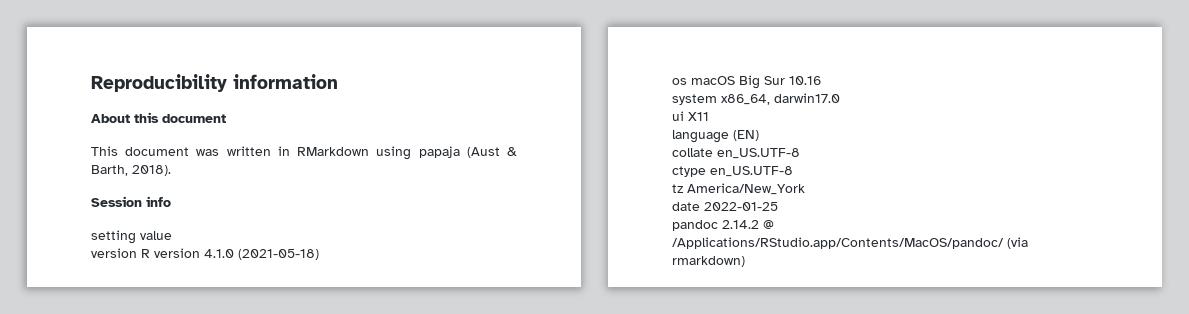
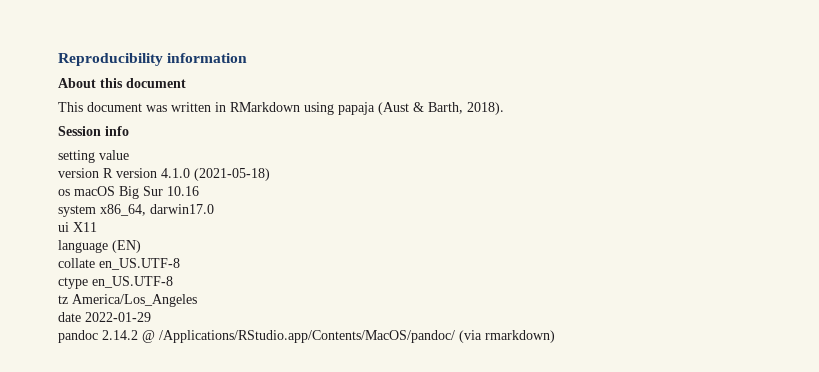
[687,183,805,195] America/New_York -> [72,294,197,307] America/Los_Angeles
[704,202,778,211] 2022-01-25 -> [85,312,151,322] 2022-01-29

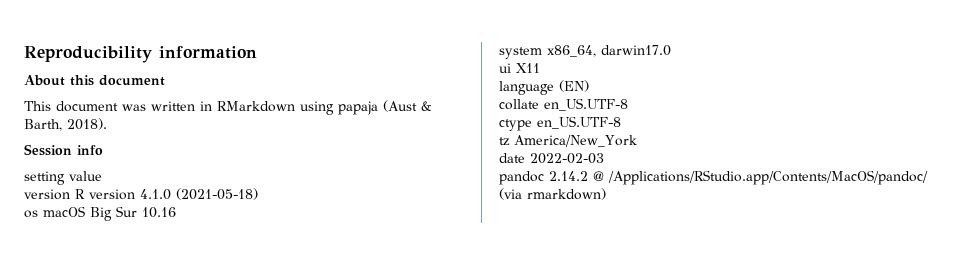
[72,294,197,307] America/Los_Angeles -> [514,135,637,147] America/New_York
[85,312,151,322] 2022-01-29 -> [530,153,604,164] 2022-02-03

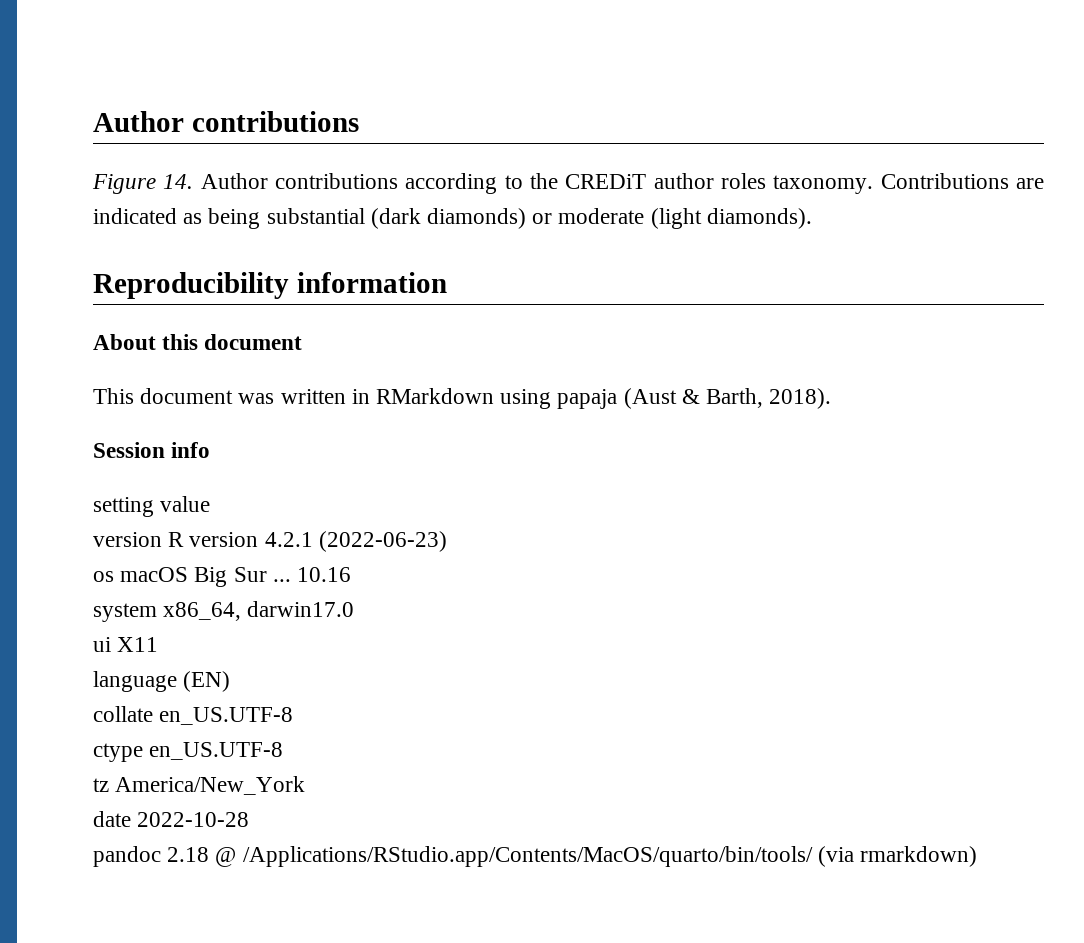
(24, 54) none -> [93,111,359,132] [92,173,1044,194] [93,208,812,229] Author contributions // Figure 14. Author contributions according to the CREDiT author roles taxonomy. Contributions are indicated as being substantial (dark diamonds) or moderate (light diamonds). //
[140,188,258,200] 4.1.0 (2021-05-18) -> [264,531,447,552] 4.2.1 (2022-06-23)
(137, 211) none -> [272,579,291,582] ...
[530,153,604,164] 2022-02-03 -> [137,812,250,827] 2022-10-28
[549,170,928,185] 2.14.2 @ /Applications/RStudio.app/Contents/MacOS/pandoc/ -> [167,846,813,867] 2.18 @ /Applications/RStudio.app/Contents/MacOS/quarto/bin/tools/

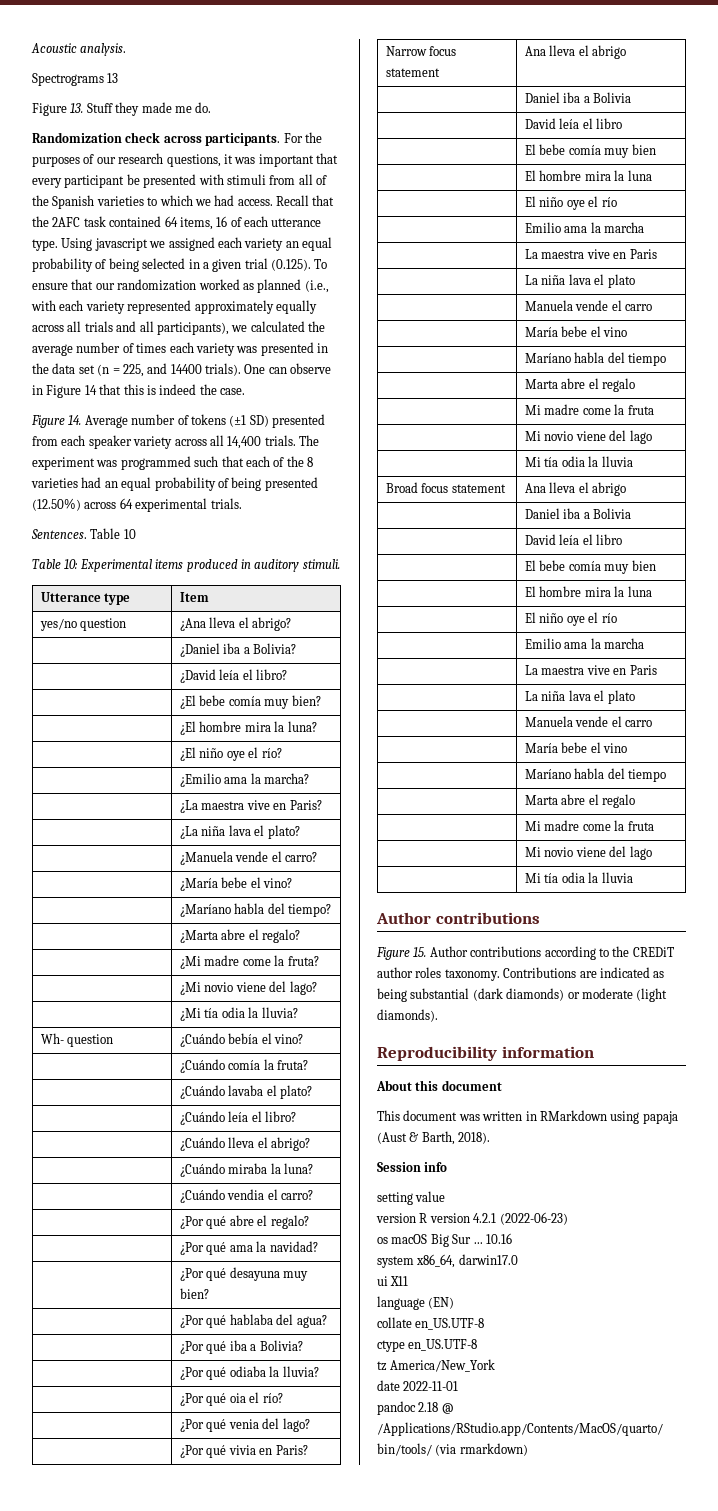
(93, 121) none -> [31,43,127,56] [32,73,119,86] [32,102,212,116] [32,132,322,146] [32,153,338,167] [32,174,327,188] [32,195,335,209] [32,216,322,230] [32,237,332,251] [32,258,328,272] [32,279,329,293] [31,300,317,314] [32,321,325,335] [32,342,328,356] [32,363,332,377] [32,384,245,398] [31,414,325,428] [32,435,319,449] [32,456,313,470] [31,477,318,491] [32,498,242,512] [31,528,136,539] [32,559,340,572] [41,592,131,605] [180,592,210,602] [40,618,127,631] [180,617,292,631] [180,643,297,657] [180,669,288,683] [180,695,321,709] [180,721,317,735] [180,747,282,761] [180,773,310,787] [180,800,322,813] [180,825,300,839] [180,851,318,865] [180,877,293,891] [180,903,332,917] [180,929,301,943] [180,955,319,969] [180,981,317,995] [180,1007,298,1021] [41,1033,114,1047] [180,1033,304,1047] [180,1059,309,1073] [180,1085,313,1099] [180,1111,297,1125] [180,1137,311,1151] [180,1163,314,1177] [180,1189,314,1203] [180,1215,309,1229] [180,1241,318,1255] [180,1267,309,1281] [180,1288,210,1299] [180,1314,327,1328] [180,1340,303,1354] [180,1366,319,1380] [180,1392,283,1406] [180,1418,310,1432] [180,1445,308,1458] [386,46,457,56] [386,68,441,77] [525,45,627,59] [525,92,632,103] [525,118,623,129] [525,144,656,158] [525,170,652,181] [525,196,617,210] [525,222,645,233] [525,249,657,259] [525,274,635,288] [525,300,653,311] [525,326,628,337] [525,352,667,366] [525,378,636,392] [525,404,654,415] [525,430,652,444] [525,456,633,467] [386,482,506,493] [525,482,627,496] [525,508,632,519] [525,534,623,545] [525,560,656,574] [525,586,652,597] [525,612,617,626] [525,638,645,649] [525,665,657,675] [525,690,635,704] [525,716,653,727] [525,742,628,753] [525,768,667,782] [525,794,636,808] [525,820,654,831] [525,846,652,860] [525,872,633,883] Acoustic analysis. // Spectrograms 13 // Figure 13. Stuff they made me do. // Randomization check across participants. For the purposes of our research questions, it was important that every participant be presented with stimuli from all of the Spanish varieties to which we had access. Recall that the 2AFC task contained 64 items, 16 of each utterance type. Using javascript we assigned each variety an equal probability of being selected in a given trial (0.125). To ensure that our randomization worked as planned (i.e., with each variety represented approximately equally across all trials and all participants), we calculated the average number of times each variety was presented in the data set (n = 225, and 14400 trials). One can observe in Figure 14 that this is indeed the case. // Figure 14. Average number of tokens (±1 SD) presented from each speaker variety across all 14,400 trials. The experiment was programmed such that each of the 8 varieties had an equal probability of being presented (12.50%) across 64 experimental trials. // Sentences. Table 10 // Table 10: Experimental items produced in auditory stimuli. // Utterance type | Item // yes/no question | ¿Ana lleva el abrigo? // | ¿Daniel iba a Bolivia? // | ¿David leía el libro? // | ¿El bebe comía muy bien? // | ¿El hombre mira la luna? // | ¿El niño oye el río? // | ¿Emilio ama la marcha? // | ¿La maestra vive en Paris? // | ¿La niña lava el plato? // | ¿Manuela vende el carro? // | ¿María bebe el vino? // | ¿Maríano habla del tiempo? // | ¿Marta abre el regalo? // | ¿Mi madre come la fruta? // | ¿Mi novio viene del lago? // | ¿Mi tía odia la lluvia? // Wh- question | ¿Cuándo bebía el vino? // | ¿Cuándo comía la fruta? // | ¿Cuándo lavaba el plato? // | ¿Cuándo leía el libro? // | ¿Cuándo lleva el abrigo? // | ¿Cuándo miraba la luna? // | ¿Cuándo vendia el carro? // | ¿Por qué abre el regalo? // | ¿Por qué ama la navidad? // | ¿Por qué desayuna muy bien? // | ¿Por qué hablaba del agua? // | ¿Por qué iba a Bolivia? // | ¿Por qué odiaba la lluvia? // | ¿Por qué oia el río? // | ¿Por qué venia del lago? // | ¿Por qué vivia en Paris? // Narrow focus statement | Ana lleva el abrigo // | Daniel iba a Bolivia // | David leía el libro // | El bebe comía muy bien // | El hombre mira la luna // | El niño oye el río // | Emilio ama la marcha // | La maestra vive en Paris // | La niña lava el plato // | Manuela vende el carro // | María bebe el vino // | Maríano habla del tiempo // | Marta abre el regalo // | Mi madre come la fruta // | Mi novio viene del lago // | Mi tía odia la lluvia // Broad focus statement | Ana lleva el abrigo // | Daniel iba a Bolivia // | David leía el libro // | El bebe comía muy bien // | El hombre mira la luna // | El niño oye el río // | Emilio ama la marcha // | La maestra vive en Paris // | La niña lava el plato // | Manuela vende el carro // | María bebe el vino // | Maríano habla del tiempo // | Marta abre el regalo // | Mi madre come la fruta // | Mi novio viene del lago // | Mi tía odia la lluvia //
[163,174,194,189] 14. -> [413,947,427,957] 15.
[137,812,250,827] 2022-10-28 -> [403,1381,459,1391] 2022-11-01

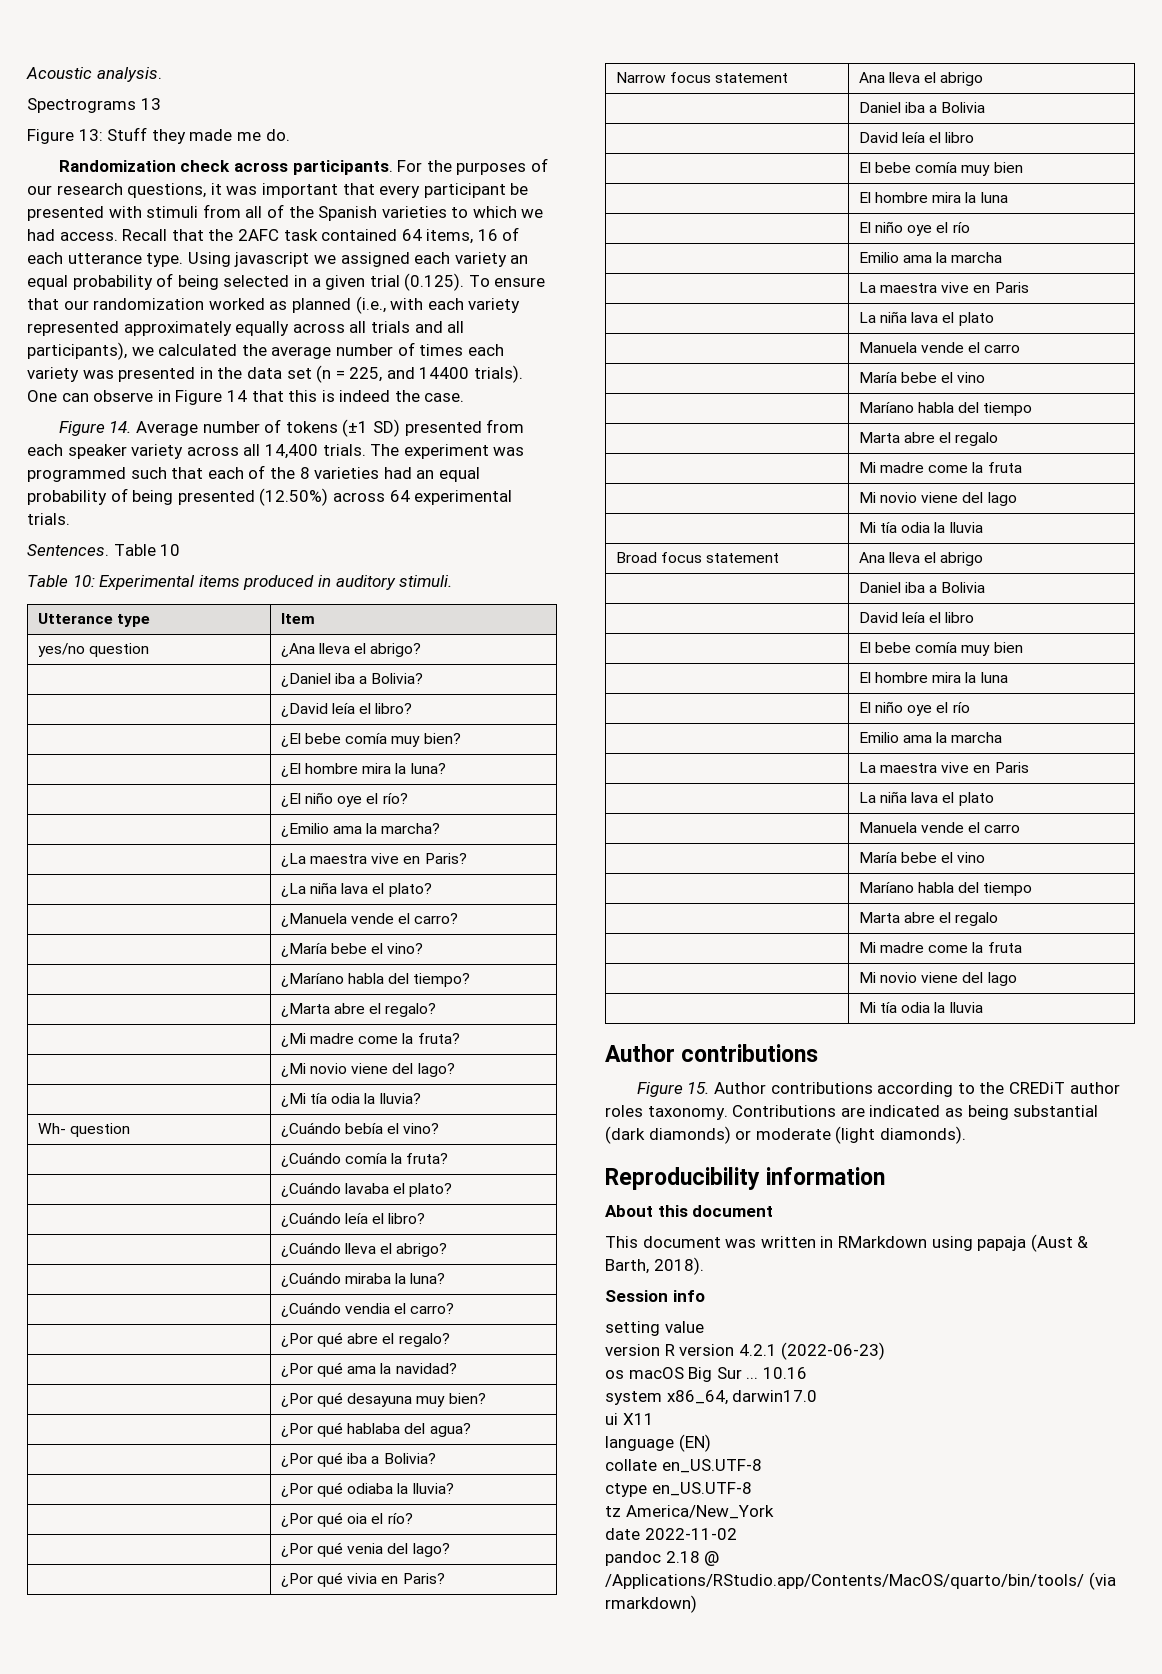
[70,103,84,113] 13. -> [78,129,103,141] 13:
[403,1381,459,1391] 2022-11-01 -> [644,1528,737,1540] 2022-11-02

